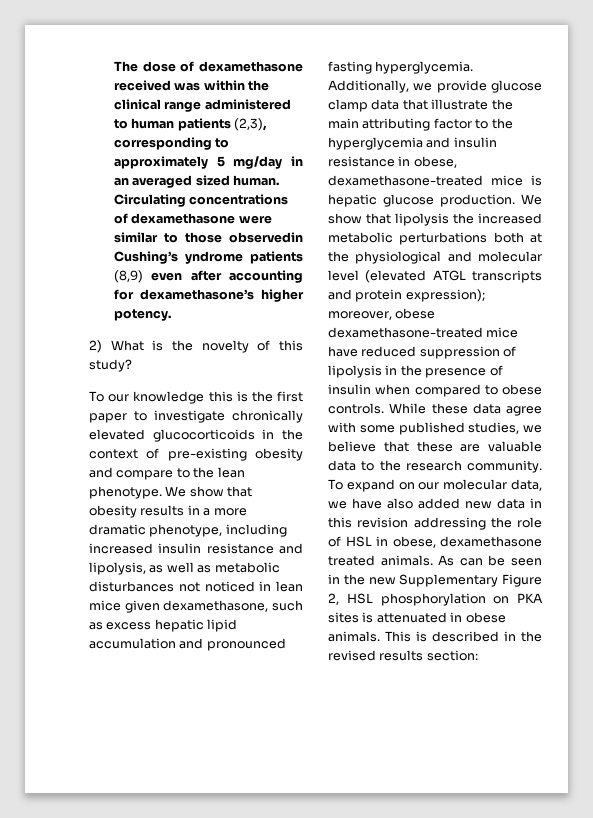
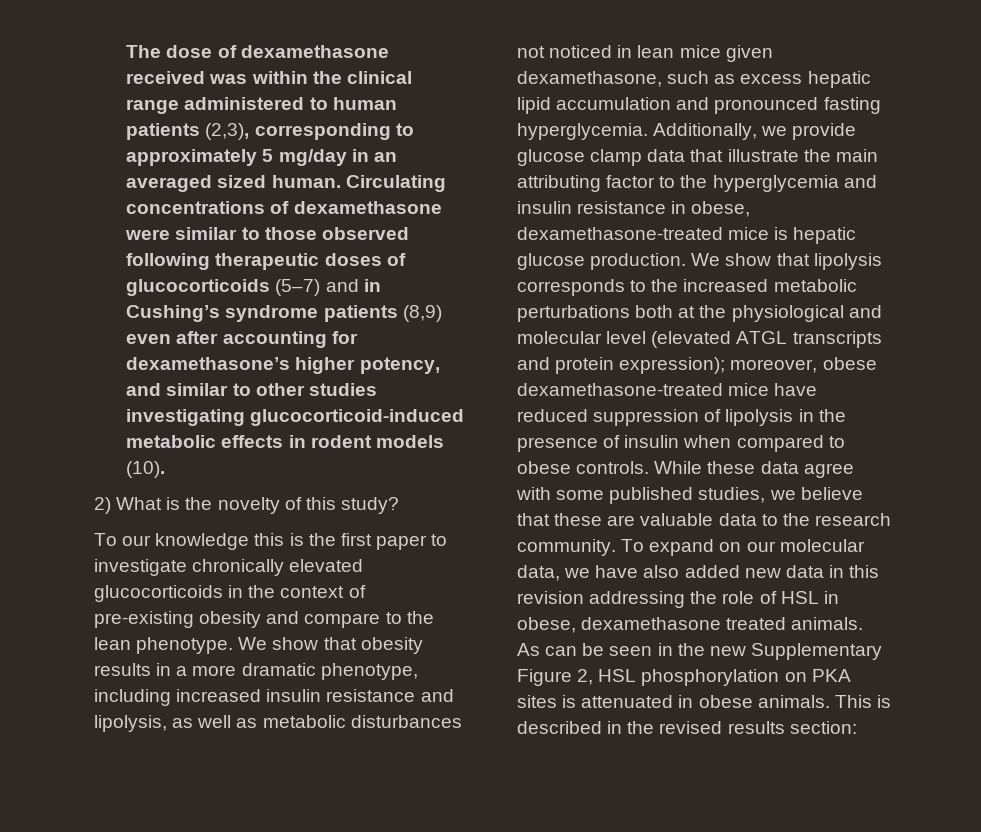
[229,232,303,243] [113,251,243,264] observedin Cushing’s yndrome -> [321,227,409,240] [126,253,406,270] [126,279,381,296] [126,305,319,322] observed following therapeutic doses of glucocorticoids (5–7) and in Cushing’s syndrome
[113,309,171,321] potency. -> [359,357,440,374] [126,383,377,396] [126,409,465,426] [126,435,444,448] [126,461,166,478] potency, and similar to other studies investigating glucocorticoid-induced metabolic effects in rodent models (10).
(449, 219) none -> [517,279,647,296] corresponds to

